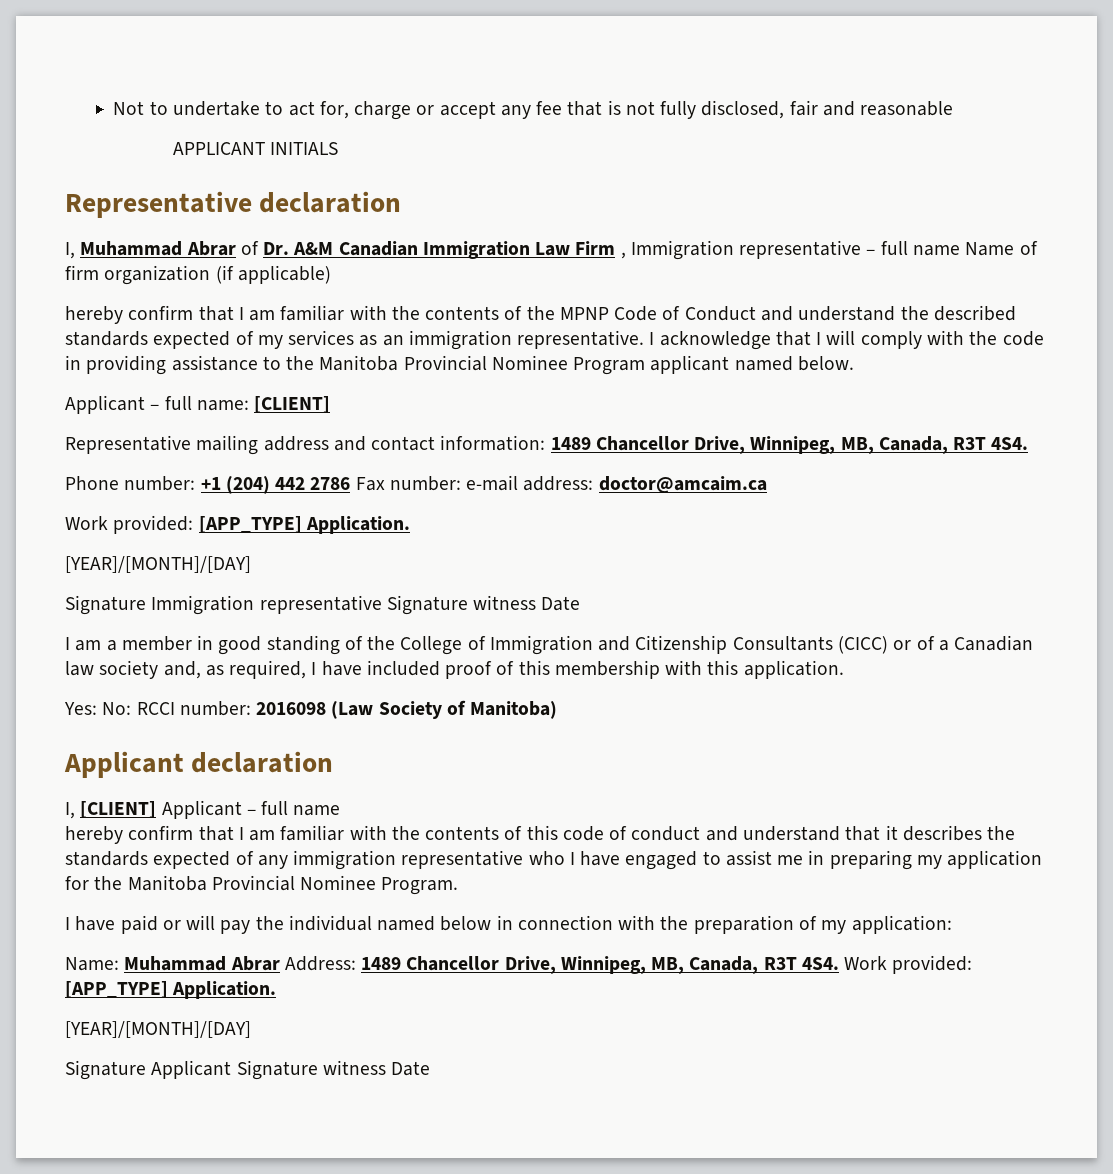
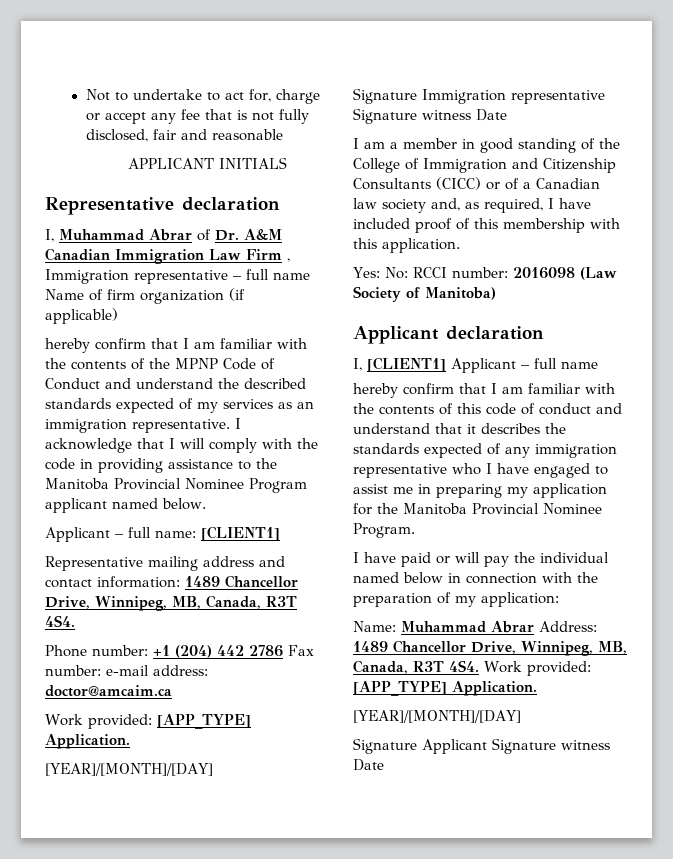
[254,396,331,413] [CLIENT] -> [201,526,280,541] [CLIENT1]
[80,801,157,818] [CLIENT] -> [367,357,446,372] [CLIENT1]

